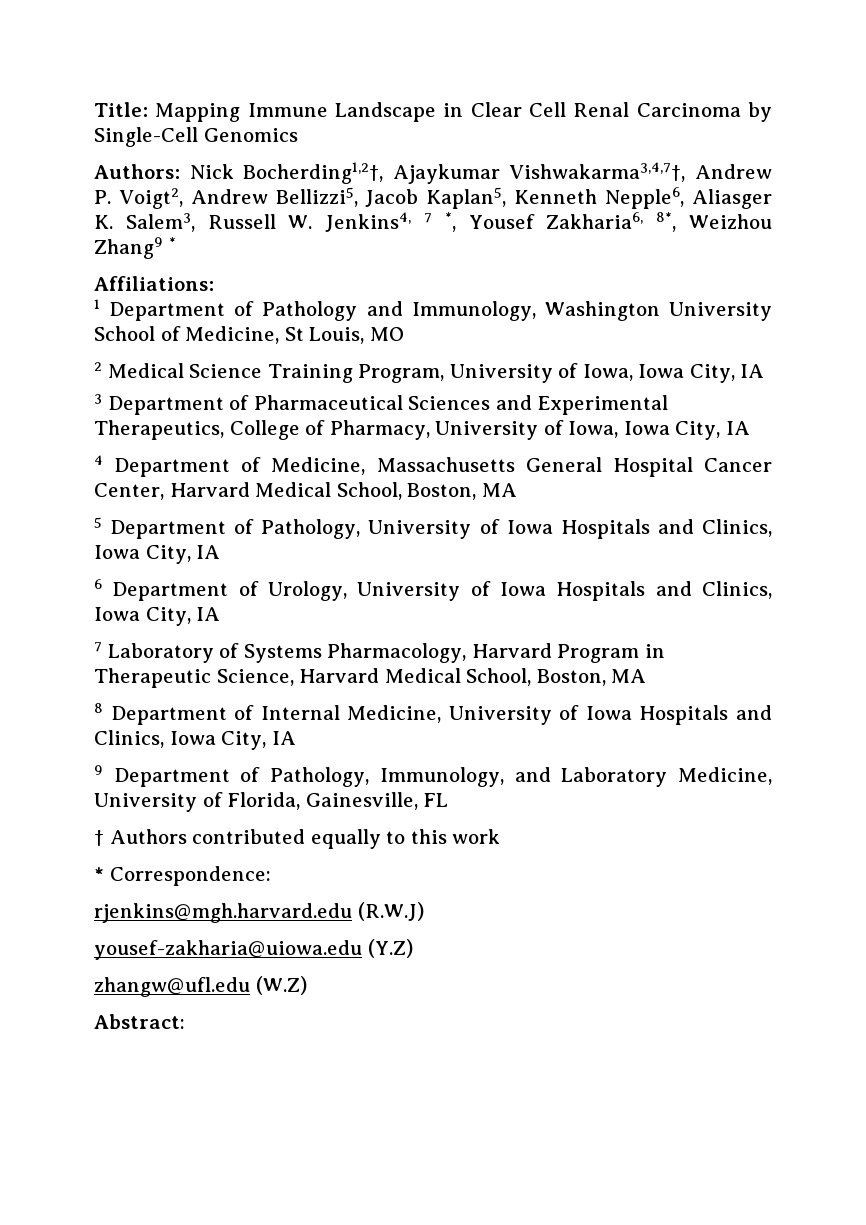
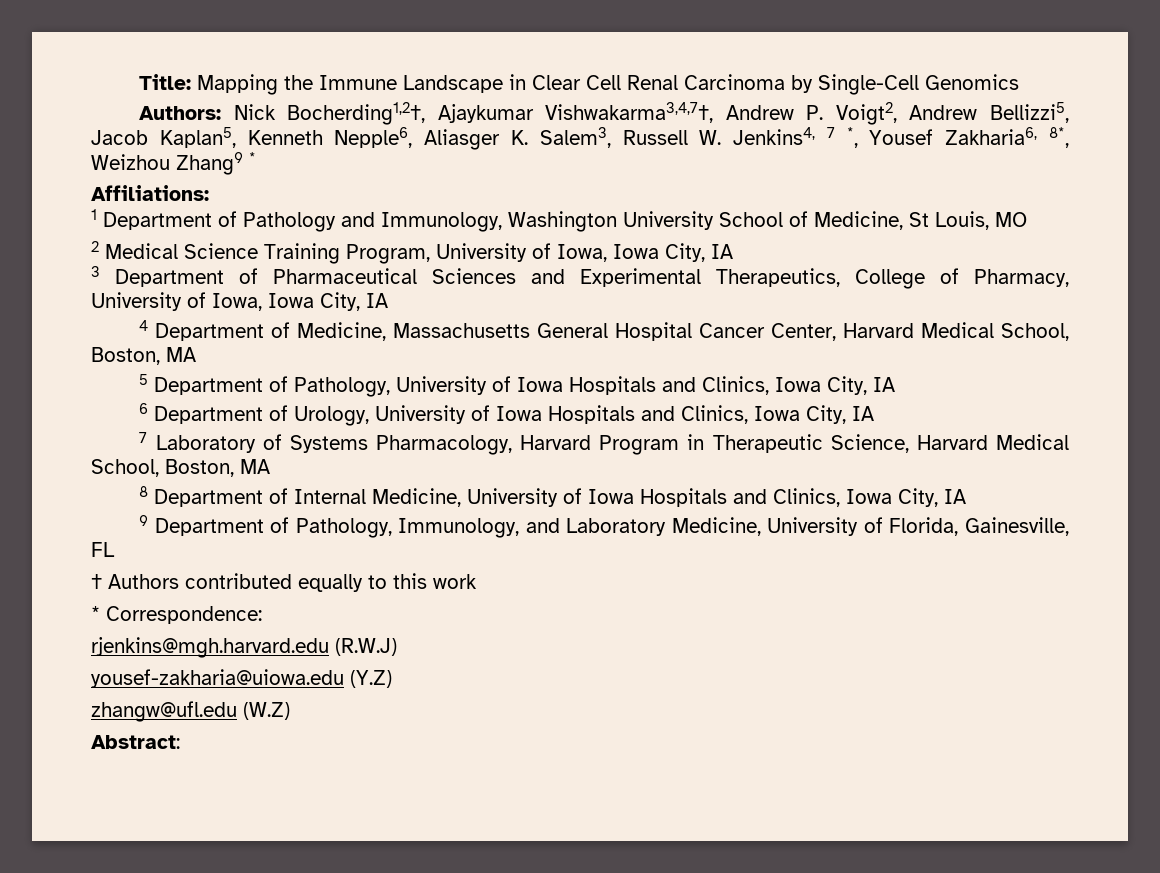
(241, 112) none -> [284,75,314,90] the

